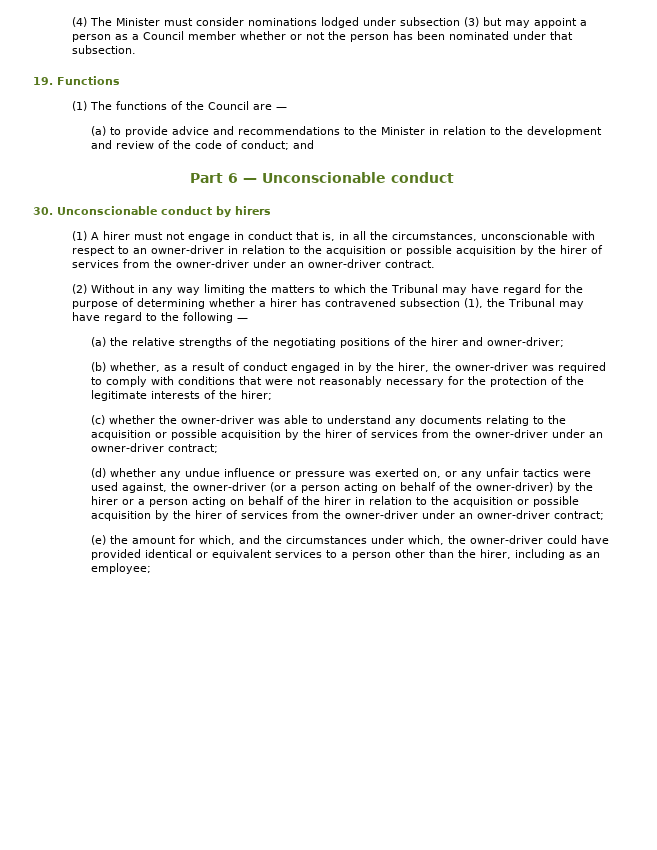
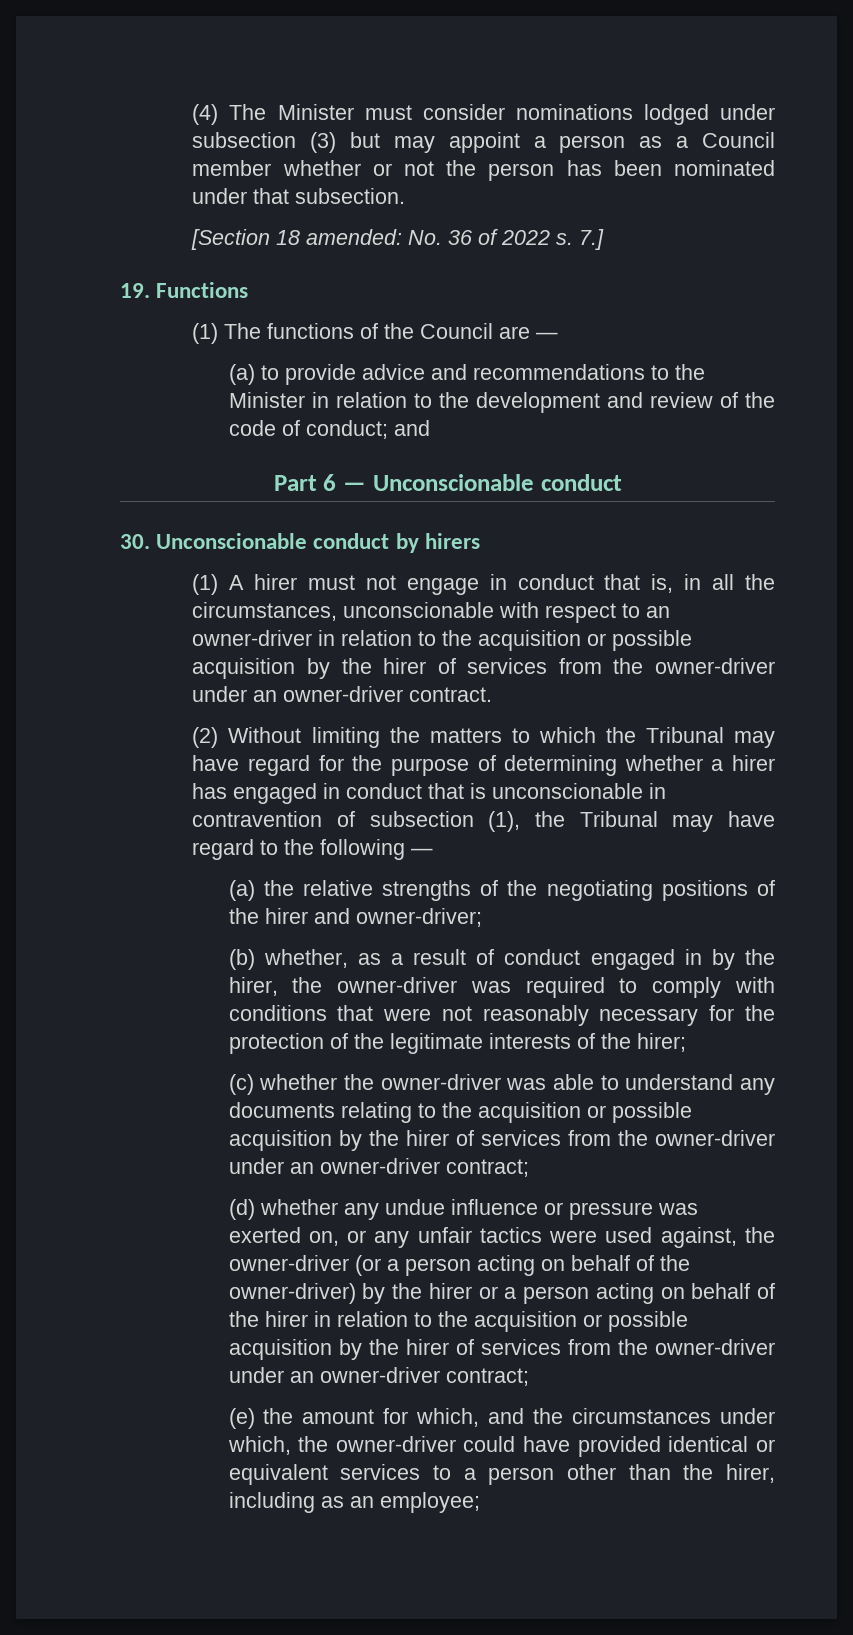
(136, 49) none -> [191,229,605,250] // [Section 18 amended: No. 36 of 2022 s. 7.]
[137,285,200,295] in any way -> (302, 735) none
[324,298,396,307] contravened -> [233,783,667,804] [192,811,356,827] engaged in conduct that is unconscionable in contravention of

